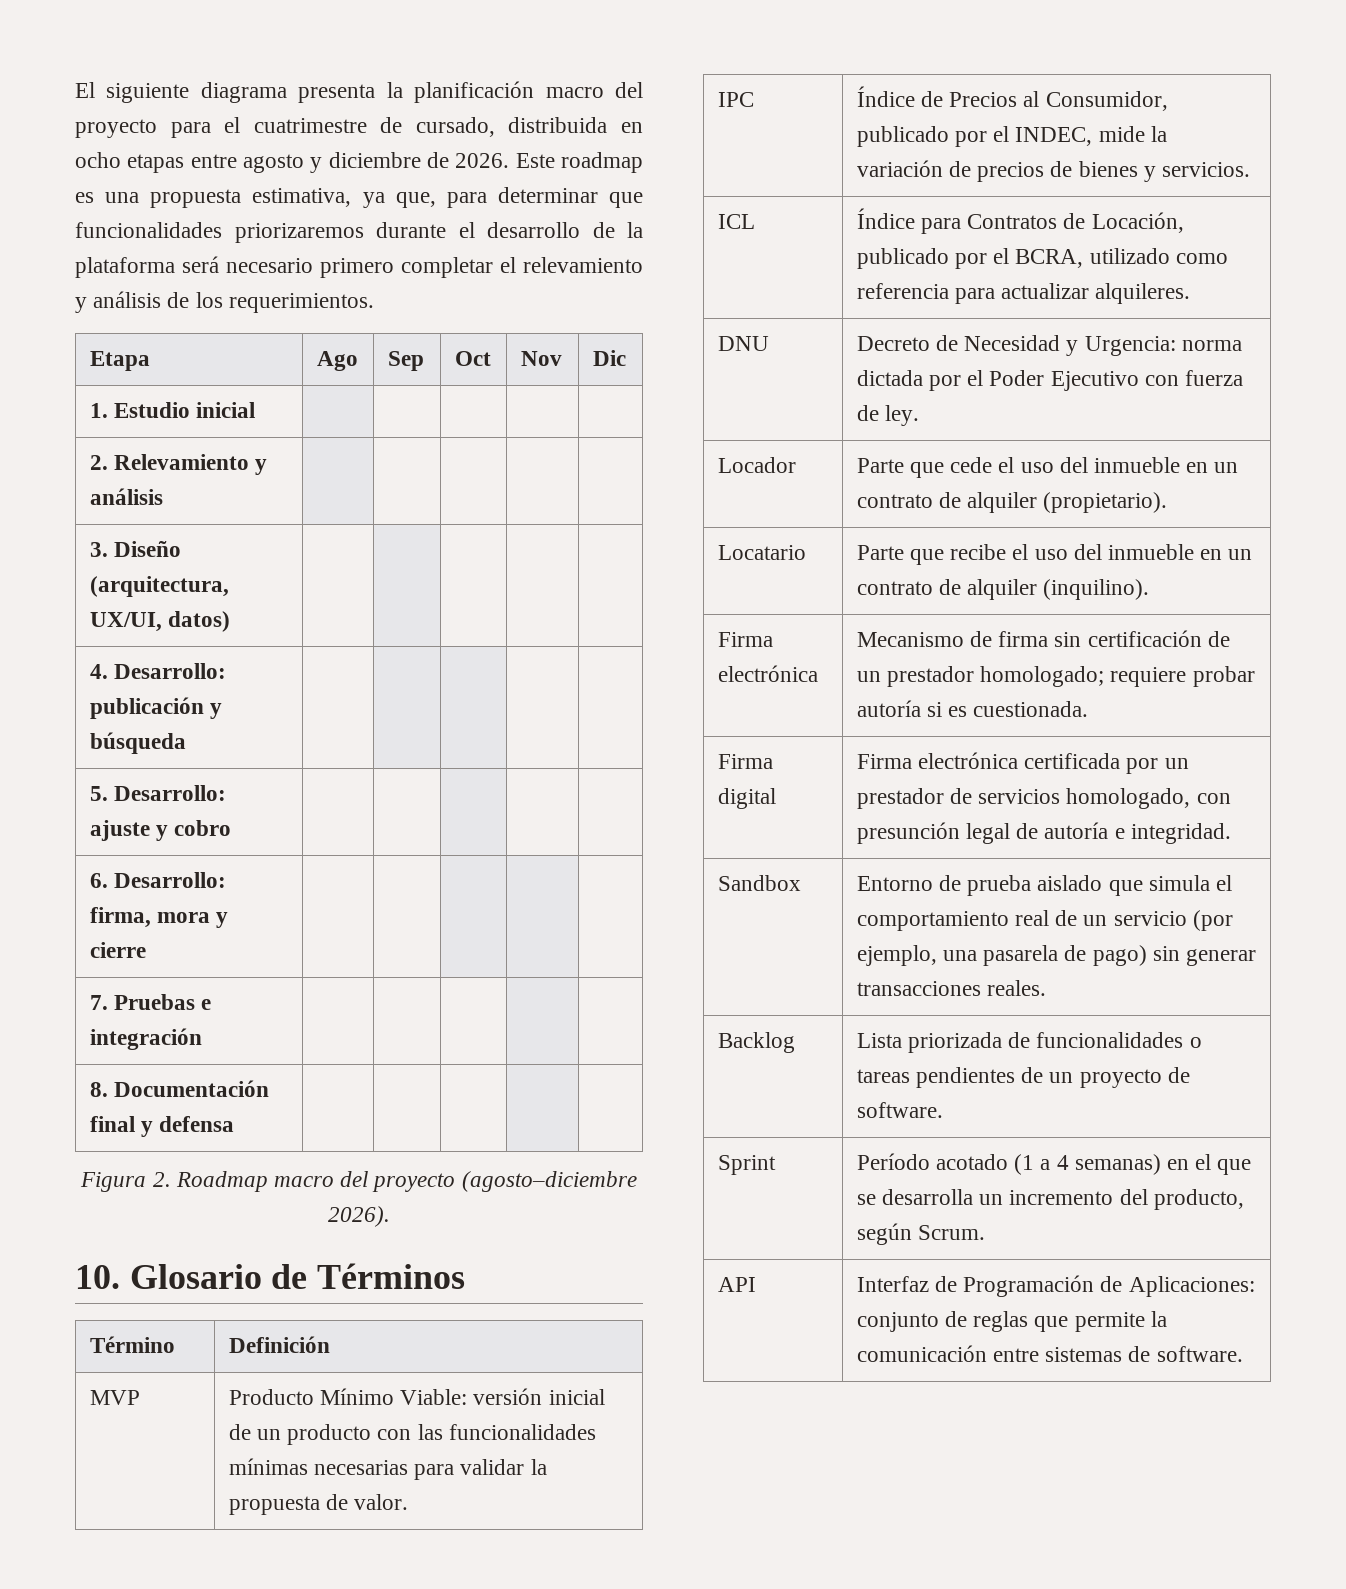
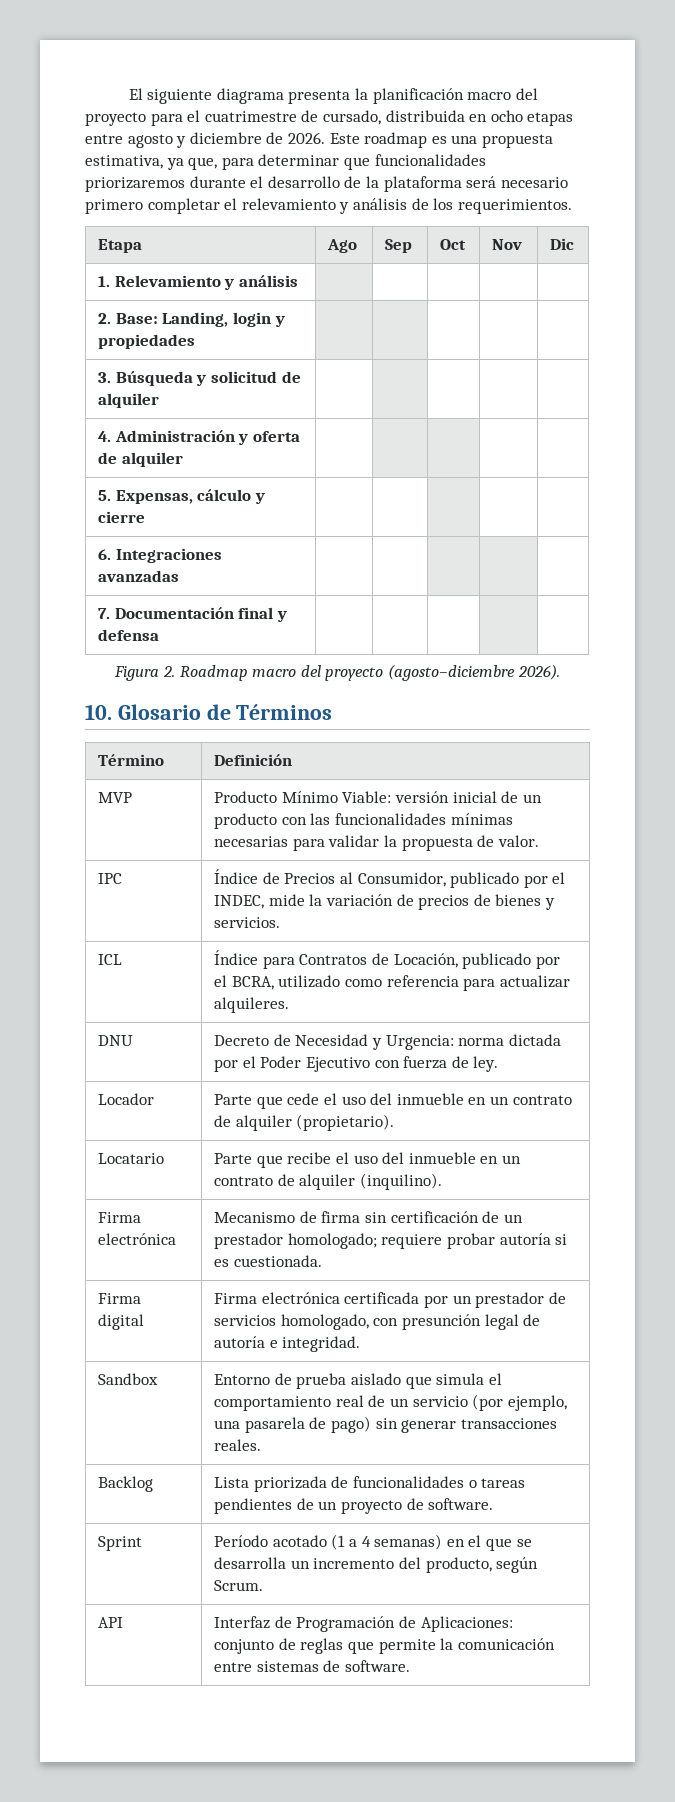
[113,402,256,418] [89,455,108,470] Estudio inicial | | | | | // 2. -> (111, 281) none
[89,541,181,557] [89,576,229,597] [89,611,230,632] [89,663,226,679] [89,697,222,719] [89,732,186,754] [89,785,226,801] [89,820,232,841] [89,872,226,888] [89,907,229,928] [89,942,146,958] [89,994,212,1010] [89,1028,202,1050] [89,1082,108,1097] 3. Diseño (arquitectura, UX/UI, datos) | | | | | // 4. Desarrollo: publicación y búsqueda | | | | | // 5. Desarrollo: ajuste y cobro | | | | | // 6. Desarrollo: firma, mora y cierre | | | | | // 7. Pruebas e integración | | | | | // 8. -> [98,312,285,327] [98,334,196,349] [98,371,301,386] [98,393,160,408] [98,430,301,445] [98,452,183,467] [98,489,266,504] [98,511,146,523] [98,548,222,563] [98,570,180,582] [98,608,111,619] 2. Base: Landing, login y propiedades | | | | | // 3. Búsqueda y solicitud de alquiler | | | | | // 4. Administración y oferta de alquiler | | | | | // 5. Expensas, cálculo y cierre | | | | | // 6. Integraciones avanzadas | | | | | // 7.

